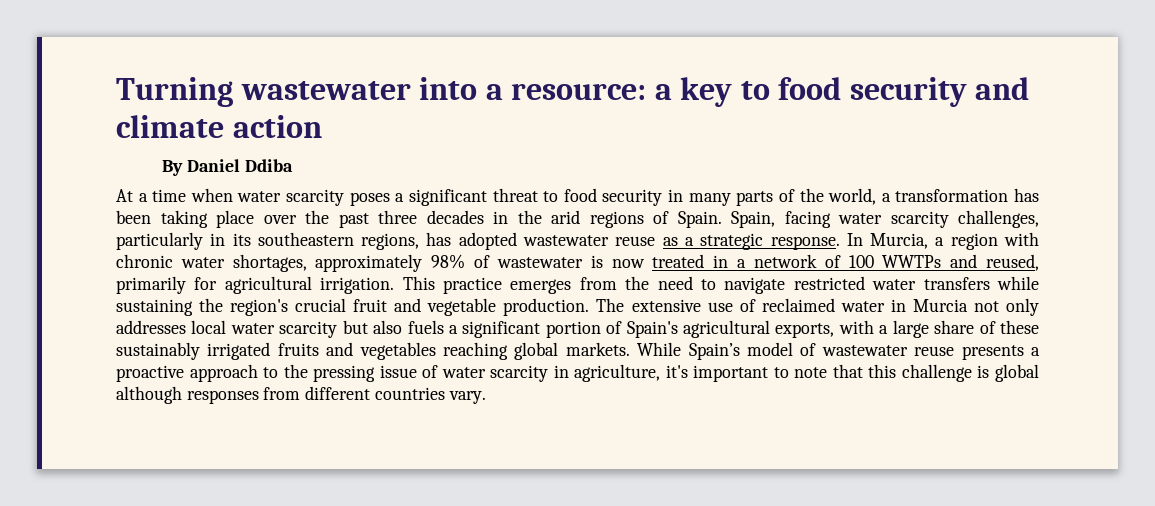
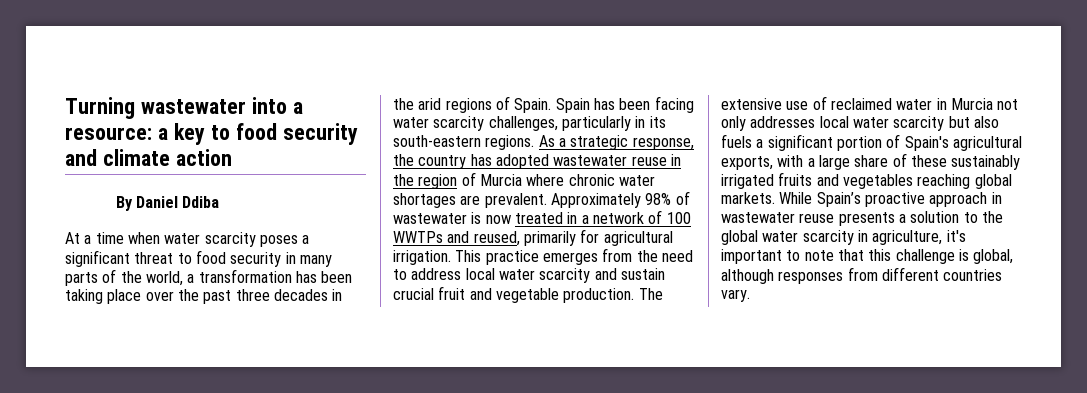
[731,211,775,228] Spain, -> [555,98,651,113] Spain has been
[257,232,1039,250] [116,254,423,272] southeastern regions, has adopted wastewater reuse as a strategic response. In Murcia, a region with chronic water shortages, approximately -> [393,135,694,150] [393,154,681,169] [393,172,655,189] [393,193,641,208] south-eastern regions. As a strategic response, the country has adopted wastewater reuse in the region of Murcia where chronic water shortages are prevalent. Approximately
[724,276,1039,294] [116,298,289,316] navigate restricted water transfers while sustaining the region's -> [411,268,665,283] address local water scarcity and sustain
[746,342,817,356] model of -> [864,192,1002,207] proactive approach in
[116,364,439,382] proactive approach to the pressing issue of -> [910,211,1003,223] [721,230,758,245] solution to the global
[994,364,1039,382] global -> [973,249,1014,264] global,

